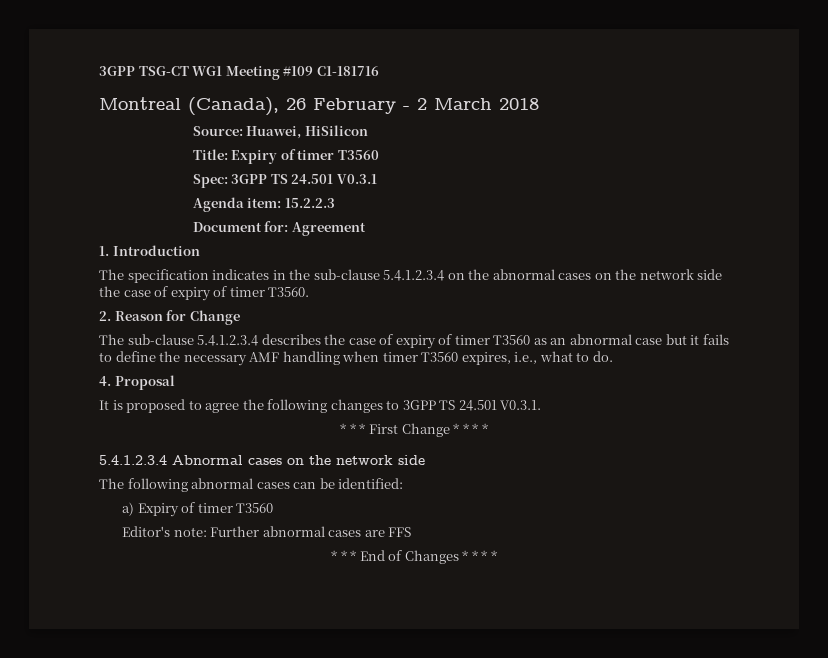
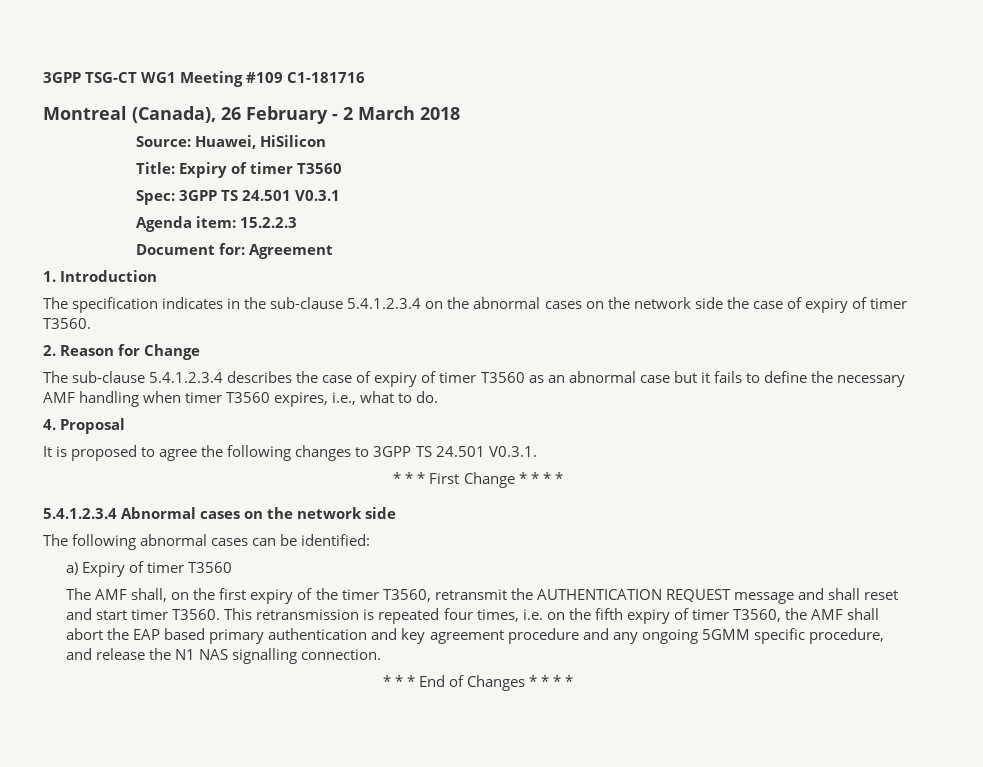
[122,526,412,537] Editor's note: Further abnormal cases are FFS -> [66,588,899,604] [66,608,880,624] [66,628,884,644] [66,648,382,664] The AMF shall, on the first expiry of the timer T3560, retransmit the AUTHENTICATION REQUEST message and shall reset and start timer T3560. This retransmission is repeated four times, i.e. on the fifth expiry of timer T3560, the AMF shall abort the EAP based primary authentication and key agreement procedure and any ongoing 5GMM specific procedure, and release the N1 NAS signalling connection.

